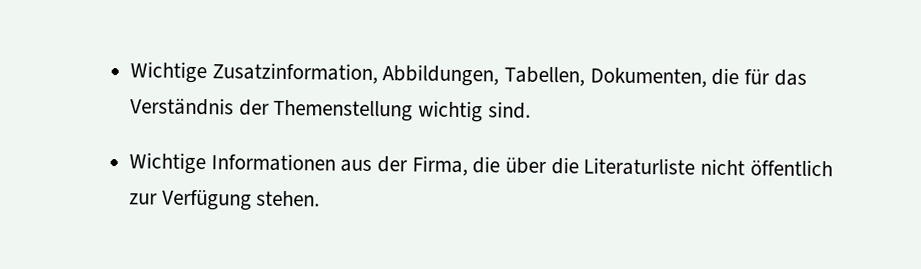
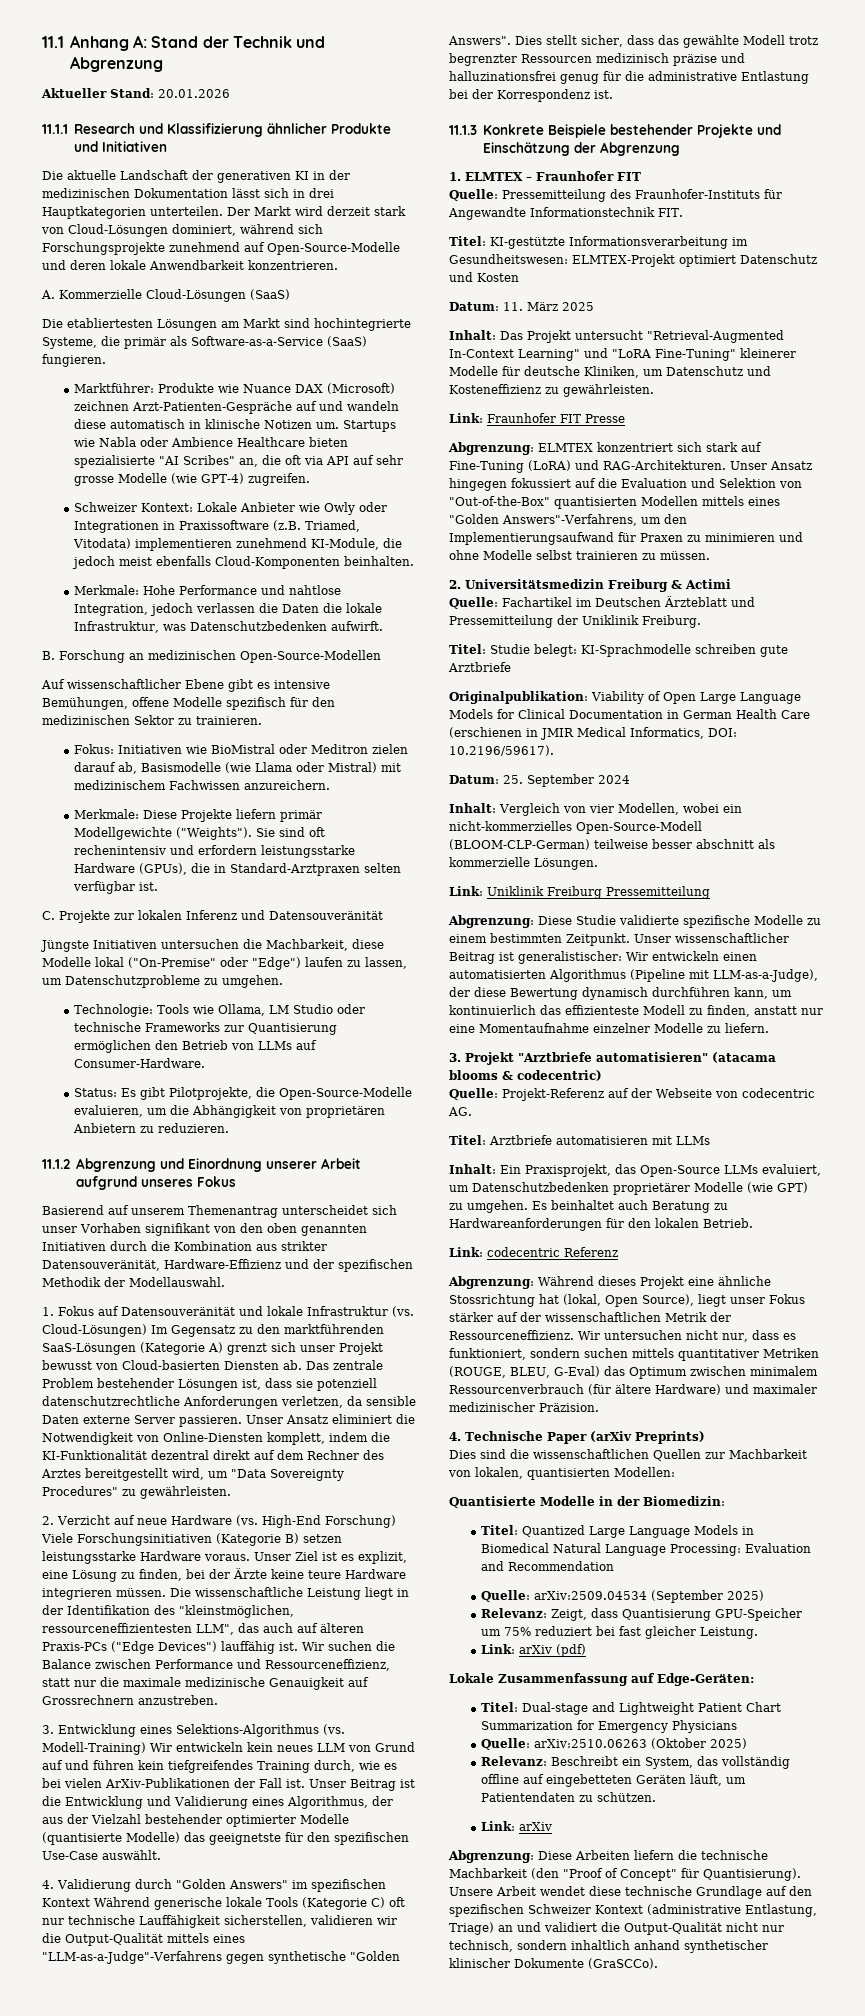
[130,61,807,88] [130,97,531,123] [129,152,833,177] [129,188,321,211] Wichtige Zusatzinformation, Abbildungen, Tabellen, Dokumenten, die für das Verständnis der Themenstellung wichtig sind. // Wichtige Informationen aus der Firma, die über die Literaturliste nicht öffentlich zur Verfügung stehen. -> [42,35,326,51] [69,56,163,72] [41,88,230,98] [42,123,391,137] [73,141,167,152] [42,170,350,183] [42,188,334,198] [42,206,406,219] [41,224,323,237] [42,242,400,255] [42,260,338,270] [41,289,290,302] [42,318,411,331] [42,336,367,349] [42,354,106,367] [73,383,395,394] [73,401,399,414] [73,419,396,432] [73,437,348,447] [73,455,403,468] [73,473,310,486] [73,502,387,515] [73,520,360,533] [72,538,402,551] [71,556,414,569] [73,585,341,595] [73,603,382,616] [73,621,383,633] [42,650,381,663] [41,679,330,692] [42,697,335,710] [42,715,262,725] [73,744,408,754] [73,762,401,774] [73,780,330,790] [73,809,322,822] [73,827,325,840] [73,845,355,858] [73,863,401,876] [72,881,158,894] [42,910,383,923] [40,939,384,952] [42,957,407,970] [42,975,283,988] [73,1004,365,1017] [73,1022,337,1035] [73,1040,317,1053] [73,1058,205,1068] [73,1087,412,1100] [73,1105,385,1118] [72,1123,229,1133] [42,1158,361,1172] [75,1176,236,1190] [42,1205,397,1218] [42,1223,367,1236] [42,1241,327,1251] [42,1259,413,1272] [42,1277,225,1287] [42,1306,414,1317] [42,1324,384,1337] [42,1342,383,1355] [42,1360,383,1370] [42,1378,377,1391] [42,1396,416,1409] [42,1414,415,1427] [42,1432,390,1445] [42,1450,384,1460] [41,1468,344,1481] [42,1486,231,1499] [42,1515,396,1528] [41,1533,342,1546] [42,1551,407,1564] [42,1568,406,1582] [42,1587,409,1600] [42,1605,294,1618] [42,1623,364,1635] [42,1641,395,1654] [42,1659,390,1671] [42,1677,369,1690] [42,1695,218,1705] [42,1724,345,1737] [42,1742,415,1755] [42,1760,397,1773] [42,1778,415,1791] [42,1796,393,1809] [42,1814,349,1827] [42,1832,409,1845] [42,1850,161,1860] [42,1879,386,1892] [42,1897,405,1910] [42,1915,397,1928] [42,1933,245,1946] [42,1951,400,1964] [448,35,818,48] [449,53,745,66] [449,71,809,84] [449,89,613,102] [449,124,781,138] [482,142,680,156] [449,171,641,181] [449,189,782,202] [448,207,683,220] [449,236,748,249] [449,254,817,267] [449,272,519,282] [449,302,594,311] [449,330,784,343] [449,348,796,361] [449,366,771,378] [449,384,654,397] [449,413,625,423] [448,442,762,455] [449,460,812,473] [449,478,802,491] [449,496,780,509] [449,514,687,526] [449,532,803,545] [449,550,710,560] [449,579,731,592] [449,596,755,609] [449,615,701,628] [449,644,788,657] [448,662,511,672] [449,691,801,704] [449,709,810,719] [449,727,737,740] [449,745,554,756] [449,774,630,787] [449,803,742,816] [449,821,702,834] [449,839,775,850] [449,857,598,870] [449,886,710,899] [448,915,821,928] [449,933,789,946] [449,951,757,964] [449,969,818,982] [449,987,792,1000] [449,1005,823,1017] [449,1023,769,1033] [449,1052,776,1065] [449,1070,602,1081] [449,1088,815,1101] [448,1107,472,1116] [449,1135,710,1145] [449,1164,821,1177] [449,1182,808,1195] [449,1200,728,1213] [449,1218,753,1231] [449,1247,618,1257] [448,1276,771,1289] [449,1294,805,1307] [449,1312,731,1322] [449,1330,796,1342] [449,1348,819,1361] [449,1366,818,1379] [449,1384,817,1395] [449,1402,599,1412] [449,1431,705,1444] [449,1449,807,1461] [448,1467,675,1480] [449,1496,725,1508] [480,1525,754,1538] [480,1543,811,1556] [480,1561,614,1571] [480,1590,764,1603] [480,1608,802,1621] [480,1626,758,1639] [480,1644,586,1657] [449,1673,754,1686] [480,1702,781,1715] [480,1720,737,1733] [480,1738,747,1750] [480,1756,790,1769] [480,1774,746,1787] [480,1792,656,1802] [480,1821,552,1831] [448,1850,768,1863] [449,1868,801,1881] [449,1886,812,1899] [449,1904,817,1917] [449,1922,784,1935] [449,1940,768,1953] [449,1958,658,1969] 11.1 Anhang A: Stand der Technik und Abgrenzung // Aktueller Stand: 20.01.2026 // 11.1.1 Research und Klassifizierung ähnlicher Produkte und Initiativen // Die aktuelle Landschaft der generativen KI in der medizinischen Dokumentation lässt sich in drei Hauptkategorien unterteilen. Der Markt wird derzeit stark von Cloud-Lösungen dominiert, während sich Forschungsprojekte zunehmend auf Open-Source-Modelle und deren lokale Anwendbarkeit konzentrieren. // A. Kommerzielle Cloud-Lösungen (SaaS) // Die etabliertesten Lösungen am Markt sind hochintegrierte Systeme, die primär als Software-as-a-Service (SaaS) fungieren. // Marktführer: Produkte wie Nuance DAX (Microsoft) zeichnen Arzt-Patienten-Gespräche auf und wandeln diese automatisch in klinische Notizen um. Startups wie Nabla oder Ambience Healthcare bieten spezialisierte "AI Scribes" an, die oft via API auf sehr grosse Modelle (wie GPT-4) zugreifen. // Schweizer Kontext: Lokale Anbieter wie Owly oder Integrationen in Praxissoftware (z.B. Triamed, Vitodata) implementieren zunehmend KI-Module, die jedoch meist ebenfalls Cloud-Komponenten beinhalten. // Merkmale: Hohe Performance und nahtlose Integration, jedoch verlassen die Daten die lokale Infrastruktur, was Datenschutzbedenken aufwirft. // B. Forschung an medizinischen Open-Source-Modellen // Auf wissenschaftlicher Ebene gibt es intensive Bemühungen, offene Modelle spezifisch für den medizinischen Sektor zu trainieren. // Fokus: Initiativen wie BioMistral oder Meditron zielen darauf ab, Basismodelle (wie Llama oder Mistral) mit medizinischem Fachwissen anzureichern. // Merkmale: Diese Projekte liefern primär Modellgewichte ("Weights"). Sie sind oft rechenintensiv und erfordern leistungsstarke Hardware (GPUs), die in Standard-Arztpraxen selten verfügbar ist. // C. Projekte zur lokalen Inferenz und Datensouveränität // Jüngste Initiativen untersuchen die Machbarkeit, diese Modelle lokal ("On-Premise" oder "Edge") laufen zu lassen, um Datenschutzprobleme zu umgehen. // Technologie: Tools wie Ollama, LM Studio oder technische Frameworks zur Quantisierung ermöglichen den Betrieb von LLMs auf Consumer-Hardware. // Status: Es gibt Pilotprojekte, die Open-Source-Modelle evaluieren, um die Abhängigkeit von proprietären Anbietern zu reduzieren. // 11.1.2 Abgrenzung und Einordnung unserer Arbeit aufgrund unseres Fokus // Basierend auf unserem Themenantrag unterscheidet sich unser Vorhaben signifikant von den oben genannten Initiativen durch die Kombination aus strikter Datensouveränität, Hardware-Effizienz und der spezifischen Methodik der Modellauswahl. // 1. Fokus auf Datensouveränität und lokale Infrastruktur (vs. Cloud-Lösungen) Im Gegensatz zu den marktführenden SaaS-Lösungen (Kategorie A) grenzt sich unser Projekt bewusst von Cloud-basierten Diensten ab. Das zentrale Problem bestehender Lösungen ist, dass sie potenziell datenschutzrechtliche Anforderungen verletzen, da sensible Daten externe Server passieren. Unser Ansatz eliminiert die Notwendigkeit von Online-Diensten komplett, indem die KI-Funktionalität dezentral direkt auf dem Rechner des Arztes bereitgestellt wird, um "Data Sovereignty Procedures" zu gewährleisten. // 2. Verzicht auf neue Hardware (vs. High-End Forschung) Viele Forschungsinitiativen (Kategorie B) setzen leistungsstarke Hardware voraus. Unser Ziel ist es explizit, eine Lösung zu finden, bei der Ärzte keine teure Hardware integrieren müssen. Die wissenschaftliche Leistung liegt in der Identifikation des "kleinstmöglichen, ressourceneffizientesten LLM", das auch auf älteren Praxis-PCs ("Edge Devices") lauffähig ist. Wir suchen die Balance zwischen Performance und Ressourceneffizienz, statt nur die maximale medizinische Genauigkeit auf Grossrechnern anzustreben. // 3. Entwicklung eines Selektions-Algorithmus (vs. Modell-Training) Wir entwickeln kein neues LLM von Grund auf und führen kein tiefgreifendes Training durch, wie es bei vielen ArXiv-Publikationen der Fall ist. Unser Beitrag ist die Entwicklung und Validierung eines Algorithmus, der aus der Vielzahl bestehender optimierter Modelle (quantisierte Modelle) das geeignetste für den spezifischen Use-Case auswählt. // 4. Validierung durch "Golden Answers" im spezifischen Kontext Während generische lokale Tools (Kategorie C) oft nur technische Lauffähigkeit sicherstellen, validieren wir die Output-Qualität mittels eines "LLM-as-a-Judge"-Verfahrens gegen synthetische "Golden Answers". Dies stellt sicher, dass das gewählte Modell trotz begrenzter Ressourcen medizinisch präzise und halluzinationsfrei genug für die administrative Entlastung bei der Korrespondenz ist. // 11.1.3 Konkrete Beispiele bestehender Projekte und Einschätzung der Abgrenzung // 1. ELMTEX – Fraunhofer FIT // Quelle: Pressemitteilung des Fraunhofer-Instituts für Angewandte Informationstechnik FIT. // Titel: KI-gestützte Informationsverarbeitung im Gesundheitswesen: ELMTEX-Projekt optimiert Datenschutz und Kosten // Datum: 11. März 2025 // Inhalt: Das Projekt untersucht "Retrieval-Augmented In-Context Learning" und "LoRA Fine-Tuning" kleinerer Modelle für deutsche Kliniken, um Datenschutz und Kosteneffizienz zu gewährleisten. // Link: Fraunhofer FIT Presse // Abgrenzung: ELMTEX konzentriert sich stark auf Fine-Tuning (LoRA) und RAG-Architekturen. Unser Ansatz hingegen fokussiert auf die Evaluation und Selektion von "Out-of-the-Box" quantisierten Modellen mittels eines "Golden Answers"-Verfahrens, um den Implementierungsaufwand für Praxen zu minimieren und ohne Modelle selbst trainieren zu müssen. // 2. Universitätsmedizin Freiburg & Actimi // Quelle: Fachartikel im Deutschen Ärzteblatt und Pressemitteilung der Uniklinik Freiburg. // Titel: Studie belegt: KI-Sprachmodelle schreiben gute Arztbriefe // Originalpublikation: Viability of Open Large Language Models for Clinical Documentation in German Health Care (erschienen in JMIR Medical Informatics, DOI: 10.2196/59617). // Datum: 25. September 2024 // Inhalt: Vergleich von vier Modellen, wobei ein nicht-kommerzielles Open-Source-Modell (BLOOM-CLP-German) teilweise besser abschnitt als kommerzielle Lösungen. // Link: Uniklinik Freiburg Pressemitteilung // Abgrenzung: Diese Studie validierte spezifische Modelle zu einem bestimmten Zeitpunkt. Unser wissenschaftlicher Beitrag ist generalistischer: Wir entwickeln einen automatisierten Algorithmus (Pipeline mit LLM-as-a-Judge), der diese Bewertung dynamisch durchführen kann, um kontinuierlich das effizienteste Modell zu finden, anstatt nur eine Momentaufnahme einzelner Modelle zu liefern. // 3. Projekt "Arztbriefe automatisieren" (atacama blooms & codecentric) // Quelle: Projekt-Referenz auf der Webseite von codecentric AG. // Titel: Arztbriefe automatisieren mit LLMs // Inhalt: Ein Praxisprojekt, das Open-Source LLMs evaluiert, um Datenschutzbedenken proprietärer Modelle (wie GPT) zu umgehen. Es beinhaltet auch Beratung zu Hardwareanforderungen für den lokalen Betrieb. // Link: codecentric Referenz // Abgrenzung: Während dieses Projekt eine ähnliche Stossrichtung hat (lokal, Open Source), liegt unser Fokus stärker auf der wissenschaftlichen Metrik der Ressourceneffizienz. Wir untersuchen nicht nur, dass es funktioniert, sondern suchen mittels quantitativer Metriken (ROUGE, BLEU, G-Eval) das Optimum zwischen minimalem Ressourcenverbrauch (für ältere Hardware) und maximaler medizinischer Präzision. // 4. Technische Paper (arXiv Preprints) // Dies sind die wissenschaftlichen Quellen zur Machbarkeit von lokalen, quantisierten Modellen: // Quantisierte Modelle in der Biomedizin: // Titel: Quantized Large Language Models in Biomedical Natural Language Processing: Evaluation and Recommendation // Quelle: arXiv:2509.04534 (September 2025) // Relevanz: Zeigt, dass Quantisierung GPU-Speicher um 75% reduziert bei fast gleicher Leistung. // Link: arXiv (pdf) // Lokale Zusammenfassung auf Edge-Geräten: // Titel: Dual-stage and Lightweight Patient Chart Summarization for Emergency Physicians // Quelle: arXiv:2510.06263 (Oktober 2025) // Relevanz: Beschreibt ein System, das vollständig offline auf eingebetteten Geräten läuft, um Patientendaten zu schützen. // Link: arXiv // Abgrenzung: Diese Arbeiten liefern die technische Machbarkeit (den "Proof of Concept" für Quantisierung). Unsere Arbeit wendet diese technische Grundlage auf den spezifischen Schweizer Kontext (administrative Entlastung, Triage) an und validiert die Output-Qualität nicht nur technisch, sondern inhaltlich anhand synthetischer klinischer Dokumente (GraSCCo).

